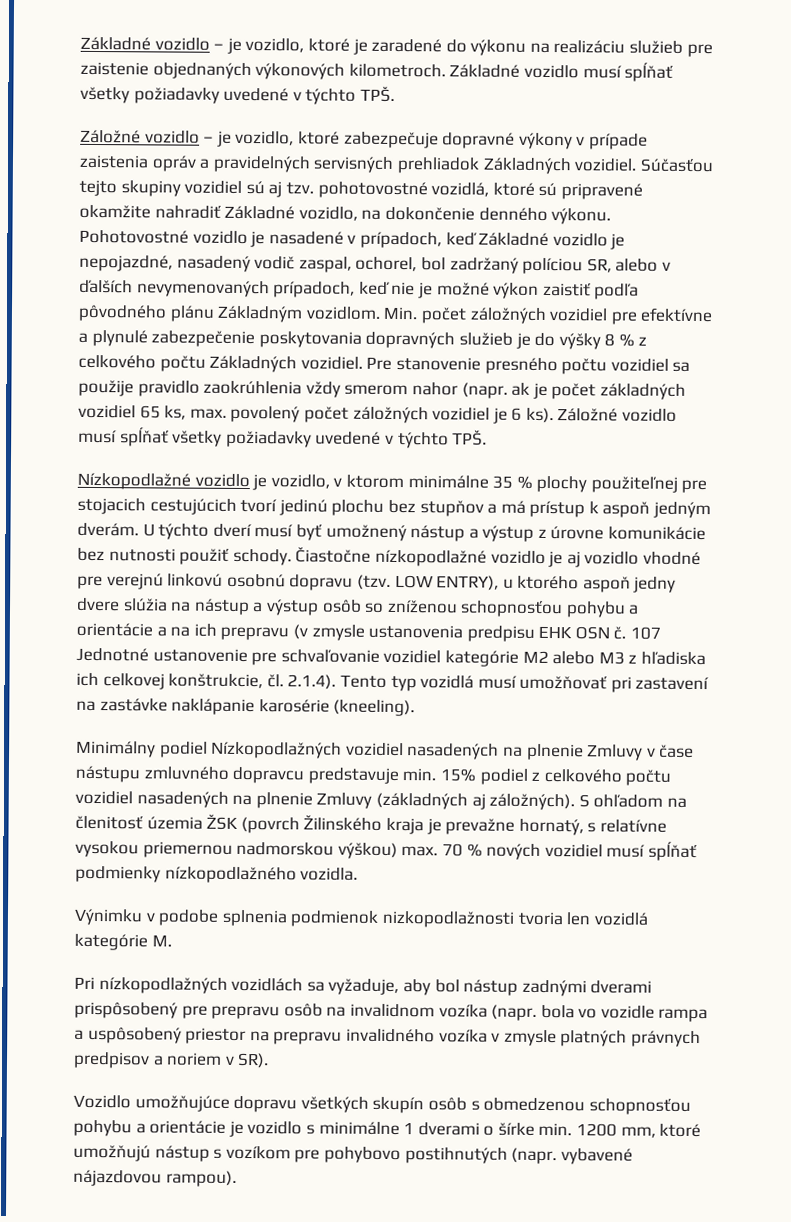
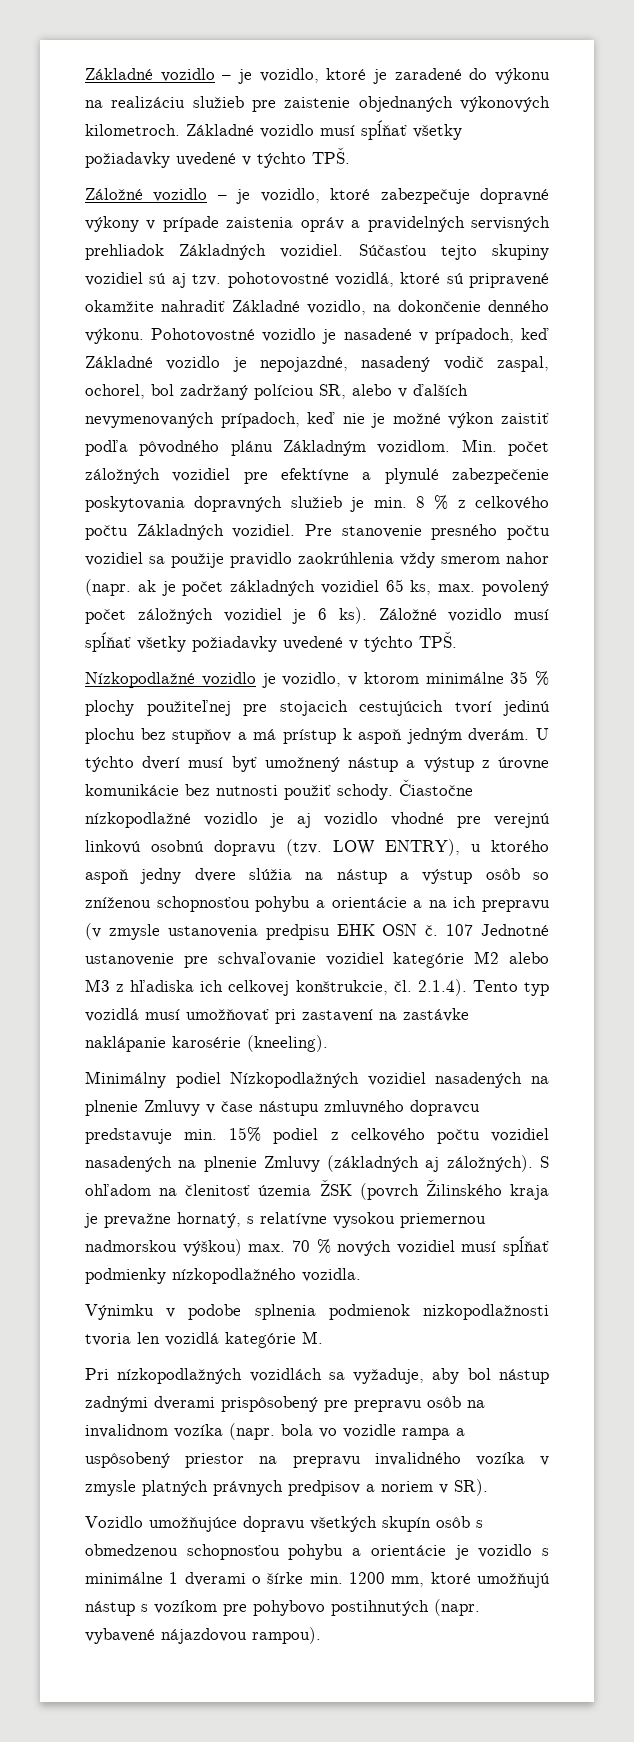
[534,332,601,350] do výšky -> [373,497,407,508] min.

